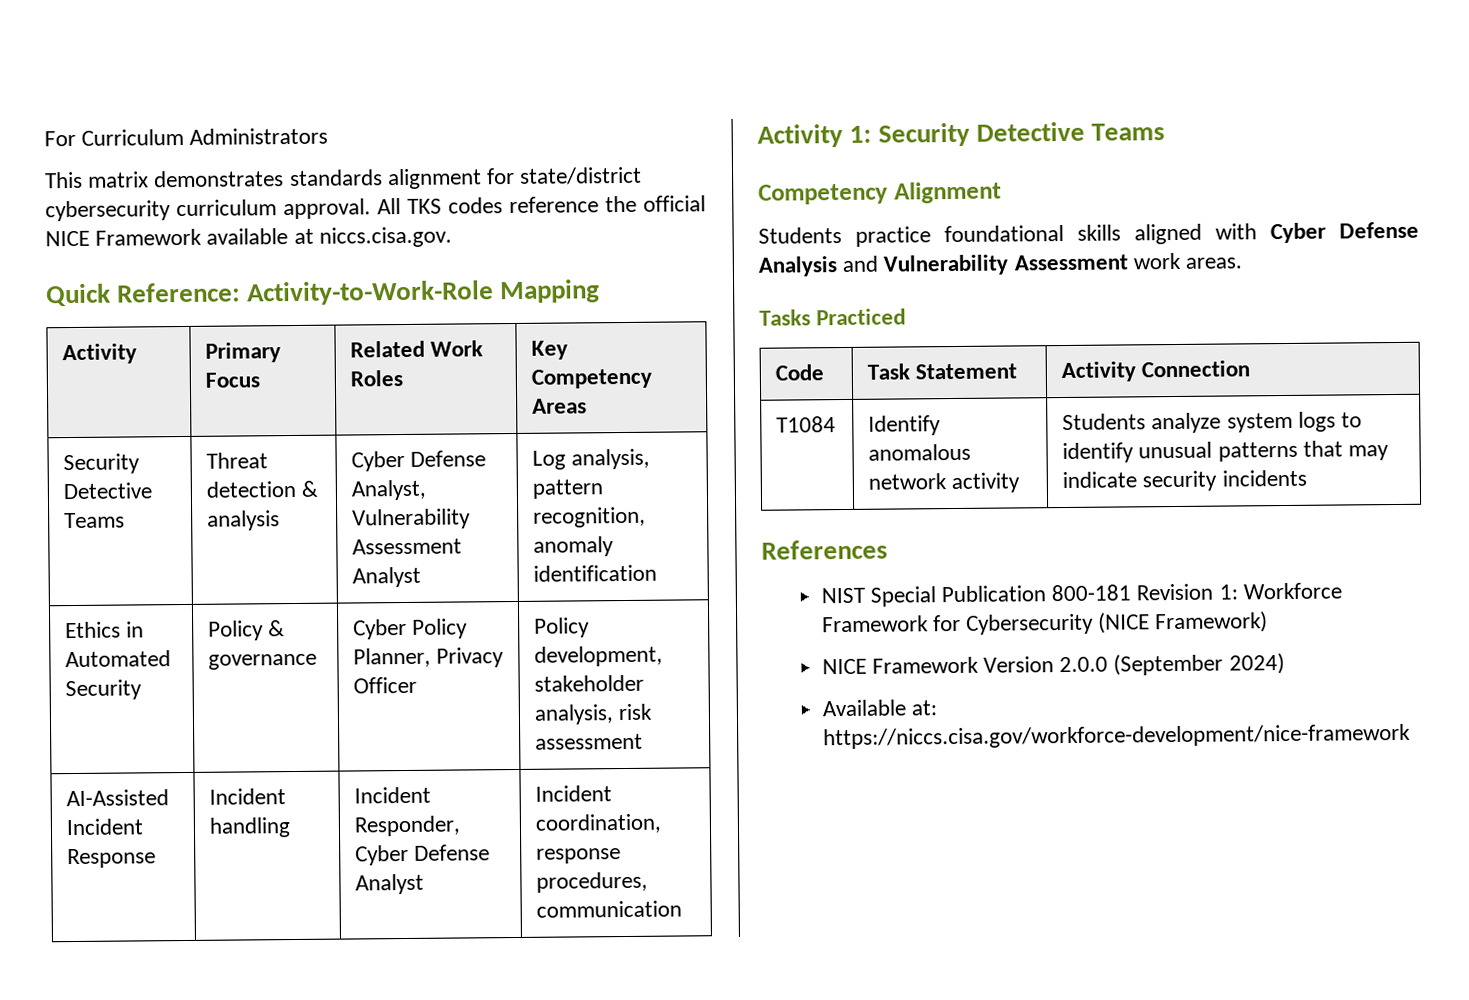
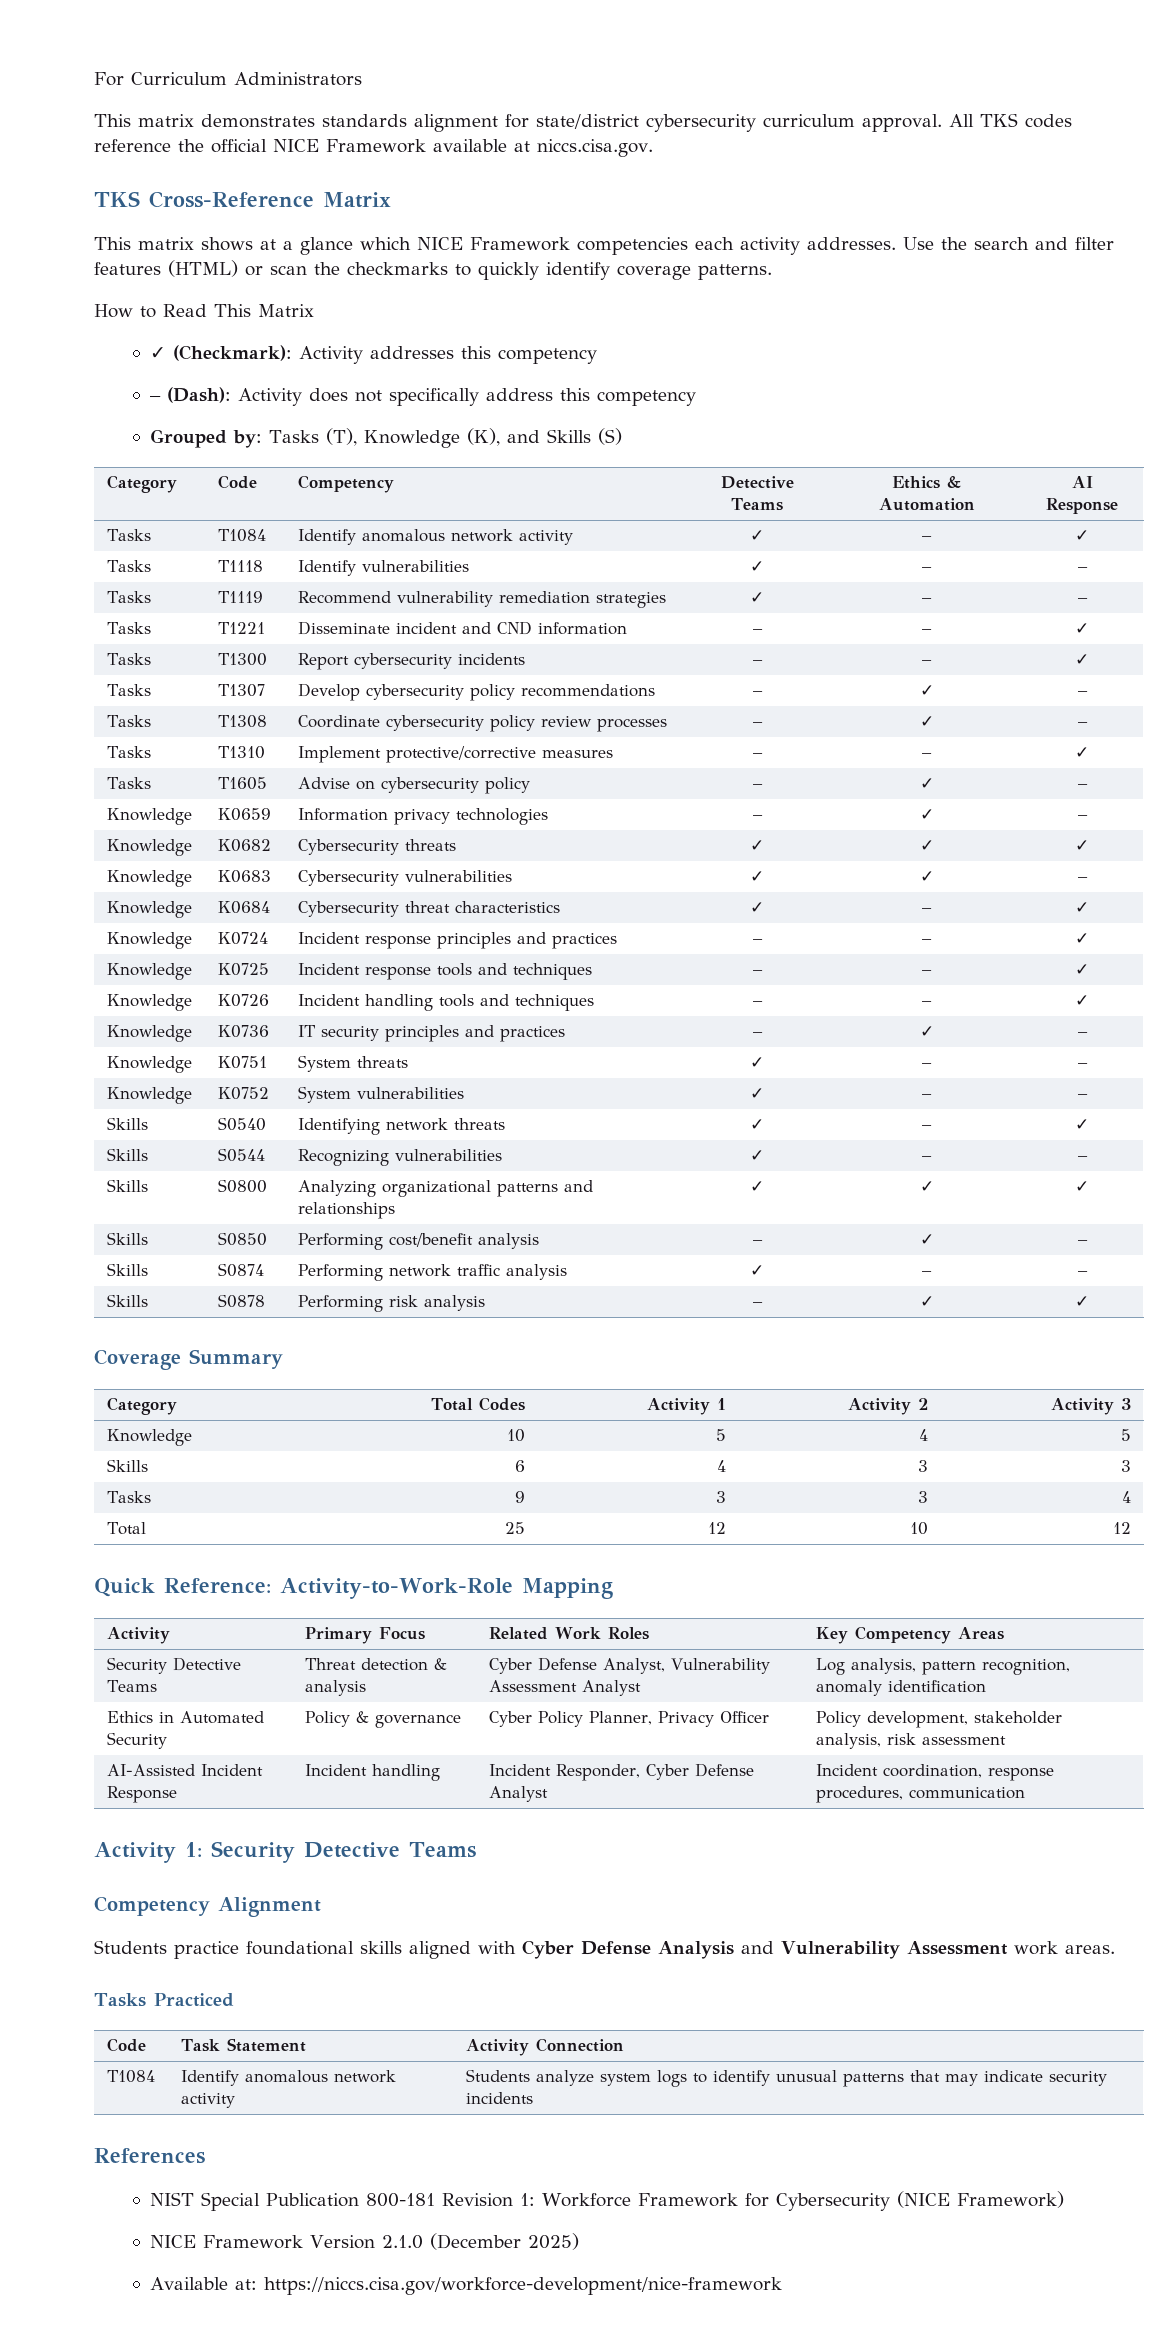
(452, 237) none -> [94,191,391,208] [94,237,1114,255] [94,260,772,280] [94,304,314,318] [150,345,598,364] [150,387,697,406] [150,428,623,448] [106,475,177,493] [217,475,257,489] [297,475,394,493] [720,476,794,489] [731,498,784,511] [892,476,961,489] [878,498,975,511] [1071,476,1093,488] [1046,498,1118,514] [106,529,151,541] [217,529,266,542] [297,529,573,545] [750,530,764,541] [922,536,932,541] [1075,530,1089,541] [106,560,151,572] [217,560,263,572] [297,560,469,576] [750,561,764,572] [922,567,932,572] [1077,567,1088,572] [106,591,151,603] [217,591,263,603] [297,591,666,608] [750,592,764,603] [922,598,932,603] [1077,598,1088,603] [106,622,151,634] [217,622,265,634] [297,621,627,635] [752,629,763,634] [922,629,932,634] [1075,623,1089,634] [106,653,151,665] [217,653,267,666] [297,653,525,670] [752,660,763,665] [922,660,932,665] [1075,654,1089,665] [106,684,151,696] [217,684,265,697] [297,683,655,701] [752,691,763,696] [919,685,934,696] [1077,691,1088,696] [106,715,151,727] [217,715,267,728] [297,715,667,732] [752,722,763,727] [919,716,934,727] [1077,722,1088,727] [106,746,151,758] [217,746,265,759] [297,746,613,763] [752,753,763,758] [922,753,932,758] [1075,747,1089,758] [106,777,151,789] [217,777,267,790] [297,777,530,794] [752,784,763,789] [919,778,934,789] [1077,784,1088,789] [106,808,192,825] [217,808,271,821] [297,808,548,825] [752,815,763,820] [919,809,934,820] [1077,815,1088,820] [106,839,192,856] [217,839,271,852] [297,839,456,855] [750,840,764,851] [919,840,934,851] [1075,840,1089,851] [106,870,192,887] [217,870,271,883] [297,870,512,886] [750,871,764,882] [919,871,934,882] [1077,877,1088,882] [106,901,192,918] [217,901,270,914] [297,901,560,917] [750,902,764,913] [922,908,932,913] [1075,902,1089,913] [106,932,192,949] [217,932,268,945] [297,932,617,949] [752,939,763,944] [922,939,932,944] [1075,933,1089,944] [106,963,192,980] [217,963,269,976] [297,963,592,980] [752,970,763,975] [922,970,932,975] [1075,964,1089,975] [106,994,192,1011] [217,994,269,1007] [297,994,594,1011] [752,1001,763,1006] [922,1001,932,1006] [1075,995,1089,1006] [106,1025,192,1042] [217,1025,269,1038] [297,1025,565,1042] [752,1032,763,1037] [919,1026,934,1037] [1077,1032,1088,1037] [106,1056,192,1073] [217,1056,267,1069] [297,1055,408,1072] [750,1057,764,1068] [922,1063,932,1068] [1077,1063,1088,1068] [106,1087,192,1104] [217,1087,269,1100] [297,1086,464,1103] [750,1088,764,1099] [922,1094,932,1099] [1077,1094,1088,1099] [106,1117,148,1130] [217,1117,266,1131] [297,1118,505,1135] [750,1119,764,1130] [922,1125,932,1130] [1075,1119,1089,1130] [106,1148,148,1161] [217,1148,265,1162] [297,1149,502,1166] [750,1150,764,1161] [922,1156,932,1161] [1077,1156,1088,1161] [106,1179,148,1192] [217,1179,267,1193] [297,1180,593,1197] [297,1202,395,1219] [750,1181,764,1192] [919,1181,934,1192] [1075,1181,1089,1192] [106,1232,148,1245] [217,1232,267,1246] [297,1233,539,1250] [752,1240,763,1245] [919,1234,934,1245] [1077,1240,1088,1245] [106,1263,148,1276] [217,1263,264,1277] [297,1264,567,1281] [750,1265,764,1276] [922,1271,932,1276] [1077,1271,1088,1276] [106,1294,148,1307] [217,1294,265,1308] [297,1295,485,1312] [752,1302,763,1307] [919,1296,934,1307] [1075,1296,1089,1307] [94,1349,283,1370] [106,1397,177,1415] [431,1397,526,1411] [647,1398,727,1415] [848,1398,929,1415] [1051,1398,1132,1415] [106,1429,192,1446] [507,1429,526,1442] [716,1429,727,1441] [919,1429,929,1441] [1121,1429,1132,1441] [106,1459,148,1472] [515,1460,526,1472] [717,1460,727,1472] [918,1460,929,1472] [1121,1460,1132,1472] [106,1491,151,1503] [515,1491,526,1503] [716,1491,727,1503] [918,1491,929,1503] [1122,1491,1132,1503] [106,1522,146,1535] [505,1522,526,1534] [708,1522,727,1534] [910,1522,929,1535] [1113,1522,1132,1534] // TKS Cross-Reference Matrix // This matrix shows at a glance which NICE Framework competencies each activity addresses. Use the search and filter features (HTML) or scan the checkmarks to quickly identify coverage patterns. // How to Read This Matrix // ✓ (Checkmark): Activity addresses this competency // – (Dash): Activity does not specifically address this competency // Grouped by: Tasks (T), Knowledge (K), and Skills (S) // Category | Code | Competency | Detective Teams | Ethics & Automation | AI Response // Tasks | T1084 | Identify anomalous network activity | ✓ | – | ✓ // Tasks | T1118 | Identify vulnerabilities | ✓ | – | – // Tasks | T1119 | Recommend vulnerability remediation strategies | ✓ | – | – // Tasks | T1221 | Disseminate incident and CND information | – | – | ✓ // Tasks | T1300 | Report cybersecurity incidents | – | – | ✓ // Tasks | T1307 | Develop cybersecurity policy recommendations | – | ✓ | – // Tasks | T1308 | Coordinate cybersecurity policy review processes | – | ✓ | – // Tasks | T1310 | Implement protective/corrective measures | – | – | ✓ // Tasks | T1605 | Advise on cybersecurity policy | – | ✓ | – // Knowledge | K0659 | Information privacy technologies | – | ✓ | – // Knowledge | K0682 | Cybersecurity threats | ✓ | ✓ | ✓ // Knowledge | K0683 | Cybersecurity vulnerabilities | ✓ | ✓ | – // Knowledge | K0684 | Cybersecurity threat characteristics | ✓ | – | ✓ // Knowledge | K0724 | Incident response principles and practices | – | – | ✓ // Knowledge | K0725 | Incident response tools and techniques | – | – | ✓ // Knowledge | K0726 | Incident handling tools and techniques | – | – | ✓ // Knowledge | K0736 | IT security principles and practices | – | ✓ | – // Knowledge | K0751 | System threats | ✓ | – | – // Knowledge | K0752 | System vulnerabilities | ✓ | – | – // Skills | S0540 | Identifying network threats | ✓ | – | ✓ // Skills | S0544 | Recognizing vulnerabilities | ✓ | – | – // Skills | S0800 | Analyzing organizational patterns and relationships | ✓ | ✓ | ✓ // Skills | S0850 | Performing cost/benefit analysis | – | ✓ | – // Skills | S0874 | Performing network traffic analysis | ✓ | – | – // Skills | S0878 | Performing risk analysis | – | ✓ | ✓ // Coverage Summary // Category | Total Codes | Activity 1 | Activity 2 | Activity 3 // Knowledge | 10 | 5 | 4 | 5 // Skills | 6 | 4 | 3 | 3 // Tasks | 9 | 3 | 3 | 4 // Total | 25 | 12 | 10 | 12
[1059,653,1285,676] 2.0.0 (September 2024) -> [382,2233,580,2250] 2.1.0 (December 2025)

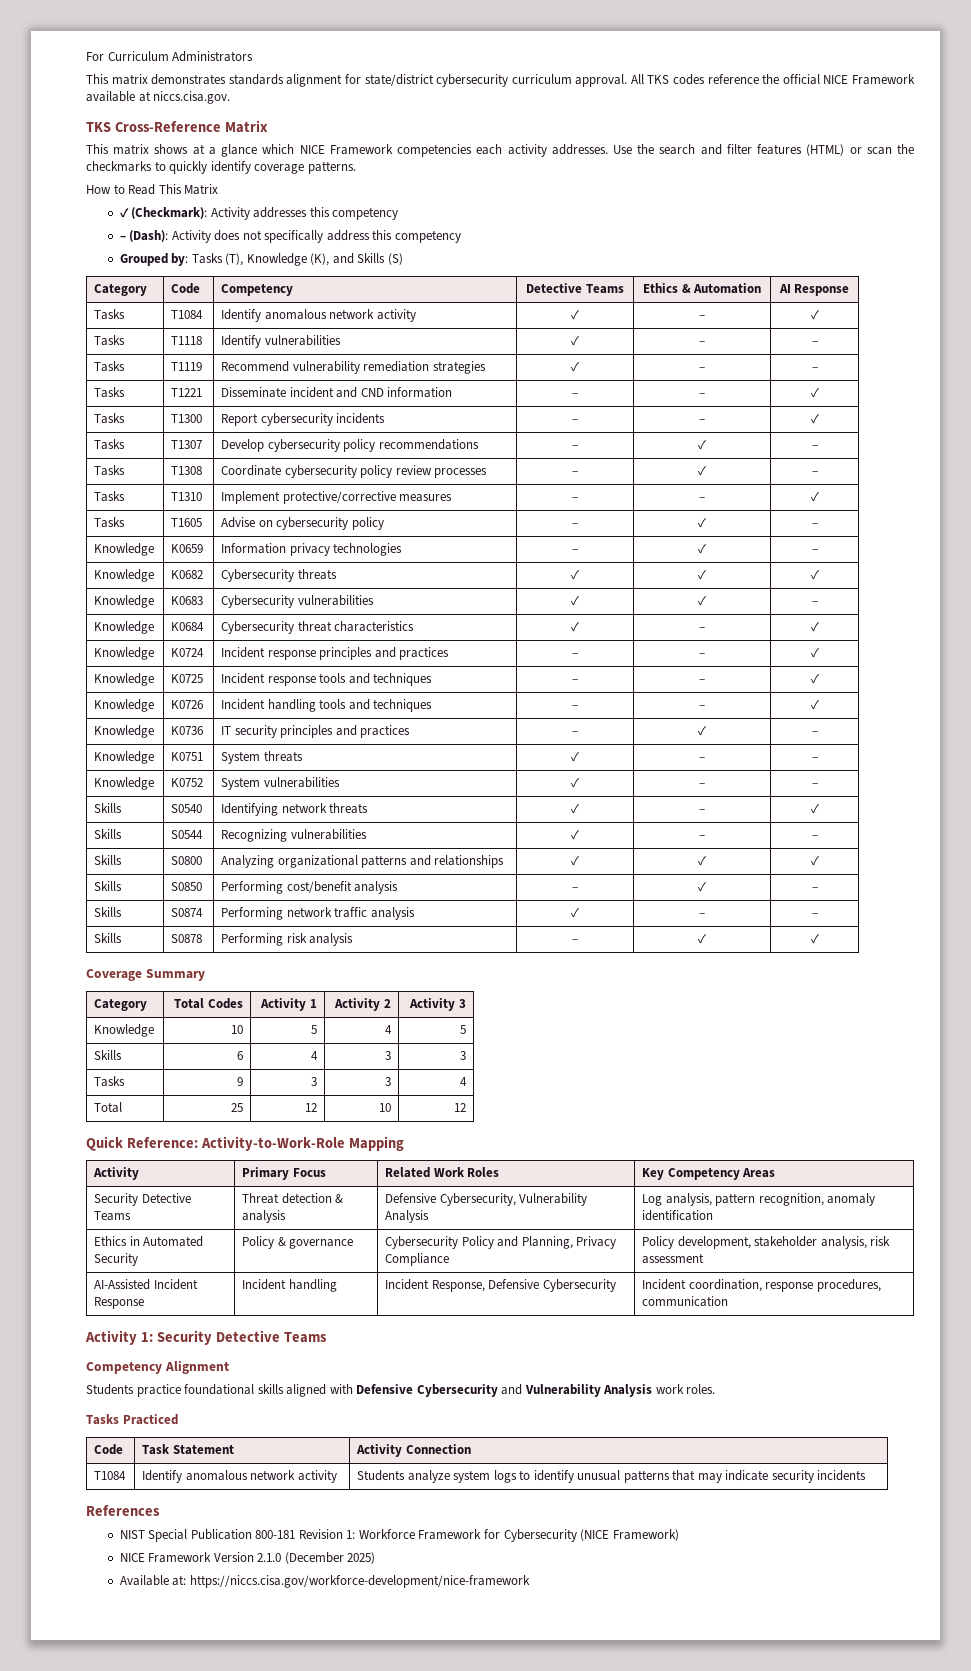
[488,1657,770,1674] [488,1680,641,1696] Cyber Defense Analyst, Vulnerability Assessment Analyst -> [385,1193,588,1206] [385,1210,430,1223] Defensive Cybersecurity, Vulnerability Analysis
[488,1711,769,1727] Cyber Policy Planner, Privacy Officer -> [385,1236,617,1249] [385,1253,450,1266] Cybersecurity Policy and Planning, Privacy Compliance
[555,1763,754,1781] [488,1786,548,1802] Responder, Cyber Defense Analyst -> [431,1279,616,1292] Response, Defensive Cybersecurity
[522,1940,1115,1959] Cyber Defense Analysis and Vulnerability Assessment work areas. -> [356,1384,716,1397] Defensive Cybersecurity and Vulnerability Analysis work roles.

